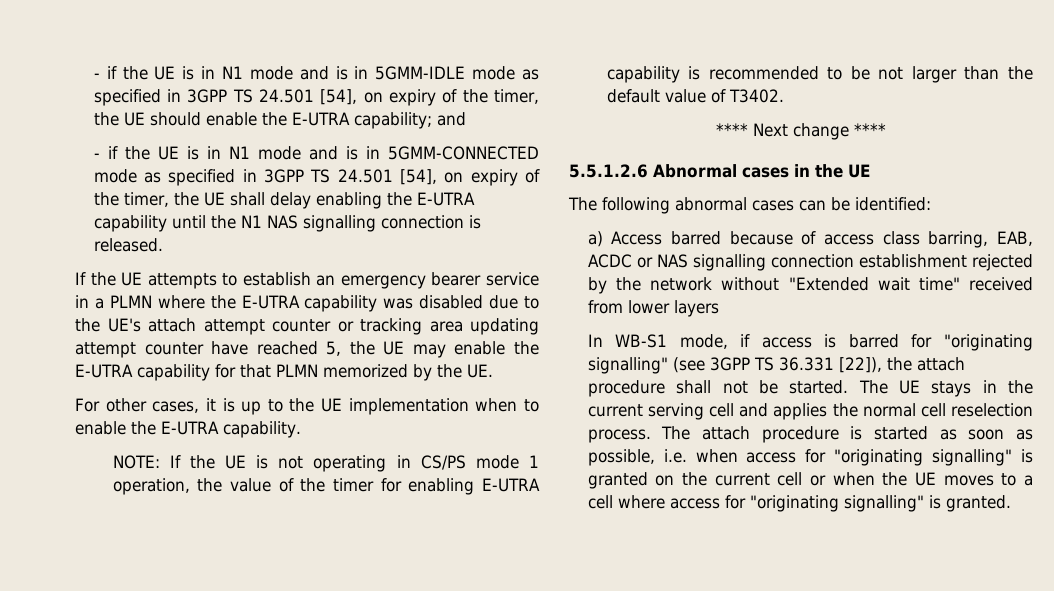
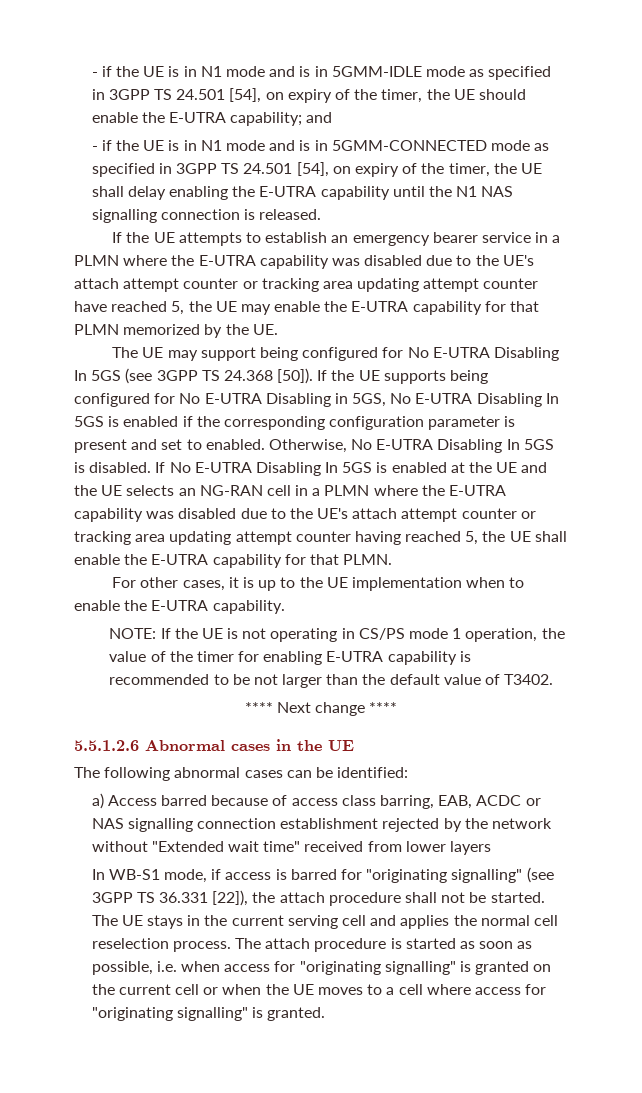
(493, 371) none -> [112,347,559,361] [74,368,489,384] [74,393,559,407] [74,416,516,430] [74,439,554,453] [74,462,548,476] [74,485,507,496] [74,508,536,522] [74,531,567,545] [74,554,393,568] // The UE may support being configured for No E-UTRA Disabling In 5GS (see 3GPP TS 24.368 [50]). If the UE supports being configured for No E-UTRA Disabling in 5GS, No E-UTRA Disabling In 5GS is enabled if the corresponding configuration parameter is present and set to enabled. Otherwise, No E-UTRA Disabling In 5GS is disabled. If No E-UTRA Disabling In 5GS is enabled at the UE and the UE selects an NG-RAN cell in a PLMN where the E-UTRA capability was disabled due to the UE's attach attempt counter or tracking area updating attempt counter having reached 5, the UE shall enable the E-UTRA capability for that PLMN.

